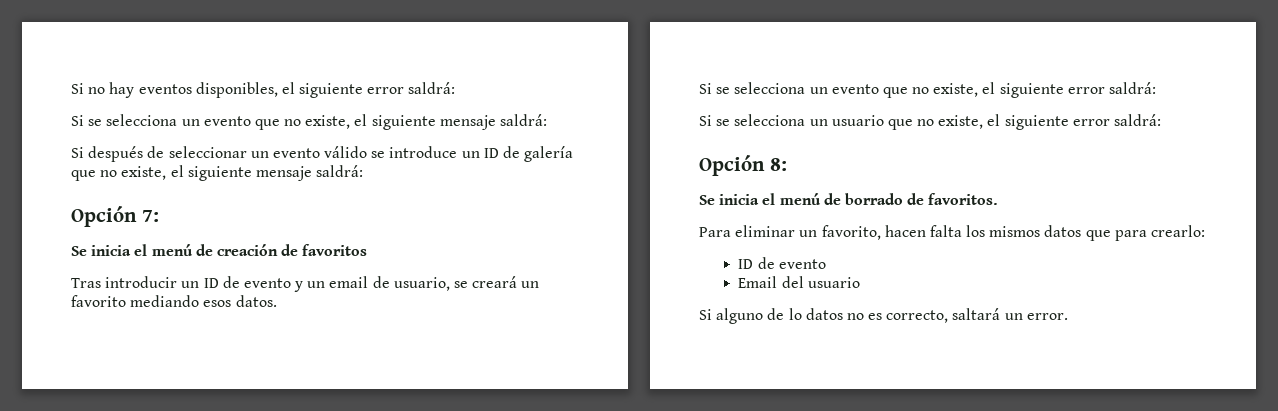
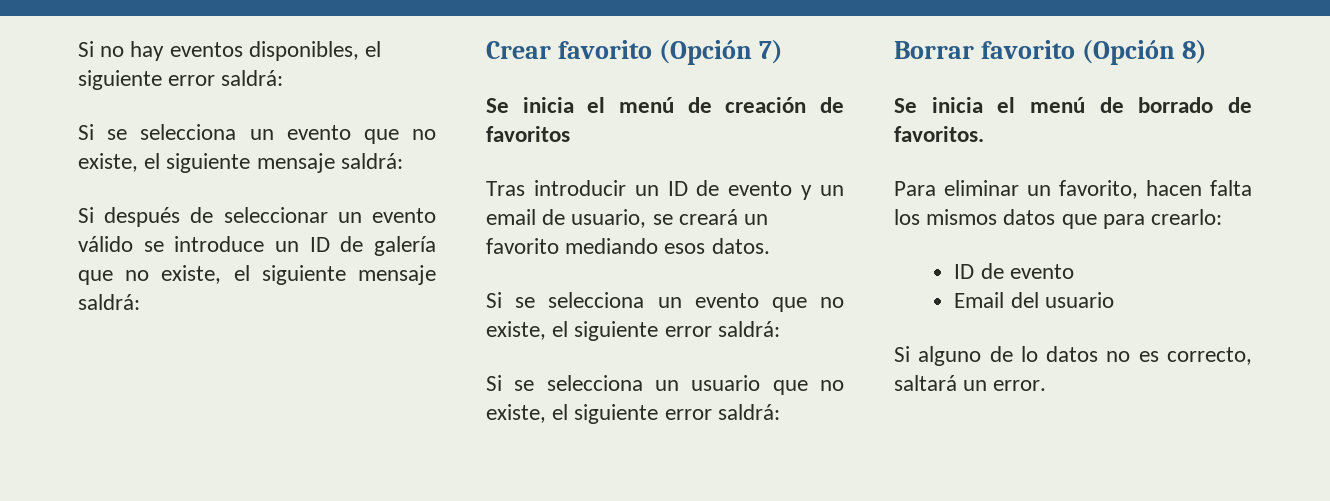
[71,206,159,227] Opción 7: -> [486,40,783,65] Crear favorito (Opción 7)
[699,155,787,176] Opción 8: -> [894,40,1207,65] Borrar favorito (Opción 8)

